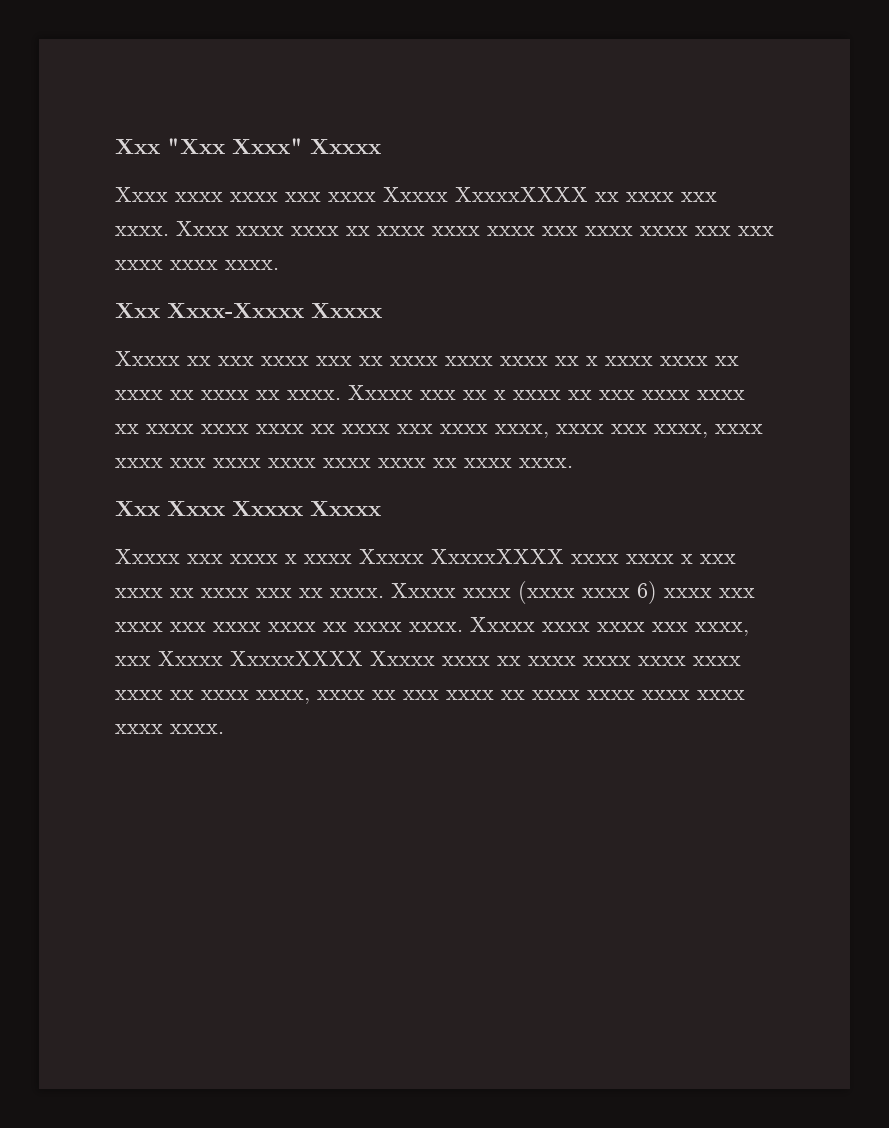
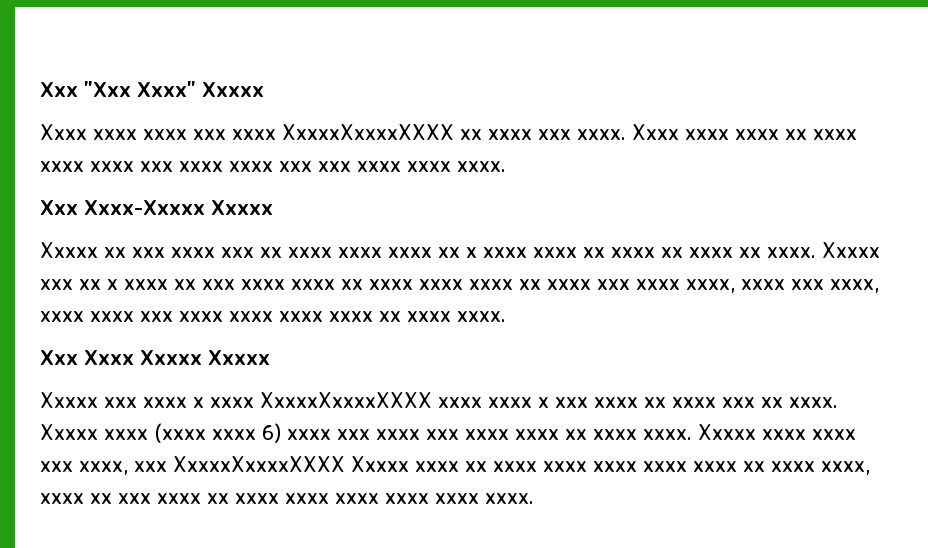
[383,187,588,202] Xxxxx XxxxxXXXX -> [282,124,454,140] XxxxxXxxxxXXXX
[359,549,564,564] Xxxxx XxxxxXXXX -> [260,392,432,408] XxxxxXxxxxXXXX
[158,651,363,666] Xxxxx XxxxxXXXX -> [173,456,345,472] XxxxxXxxxxXXXX

